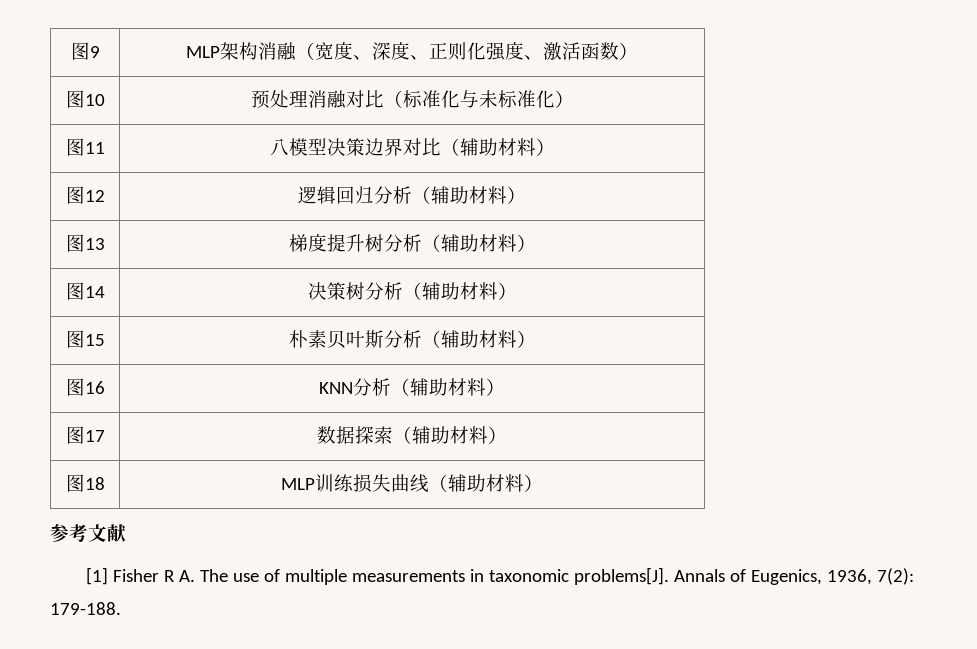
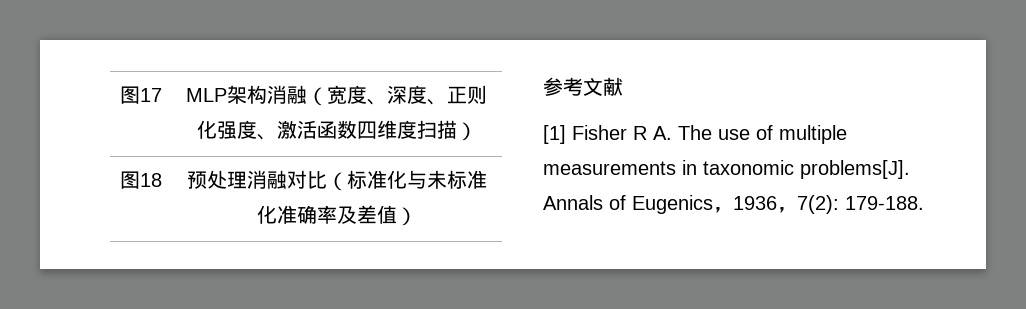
[70,42,100,60] 图9 -> [120,86,162,104] 图17
[619,42,638,60] [65,90,105,108] ） // 图10 -> [356,120,477,141] [120,171,162,189] 四维度扫描） // 图18
[554,90,574,108] [65,138,105,156] [269,138,555,156] [65,186,105,204] [298,186,526,204] [65,234,105,252] [288,234,536,252] [65,282,105,300] [307,282,517,300] [65,330,105,348] [288,330,536,349] [65,378,105,396] [319,378,505,396] [65,426,105,444] [317,426,507,444] [65,474,105,492] [281,474,524,493] ） // 图11 | 八模型决策边界对比（辅助材料） // 图12 | 逻辑回归分析（辅助材料） // 图13 | 梯度提升树分析（辅助材料） // 图14 | 决策树分析（辅助材料） // 图15 | 朴素贝叶斯分析（辅助材料） // 图16 | KNN分析（辅助材料） // 图17 | 数据探索（辅助材料） // 图18 | MLP训练损失曲线（辅助材料 -> [276,205,397,224] 准确率及差值
[751,569,872,585] Eugenics, 1936, -> [632,195,797,214] Eugenics，1936，

